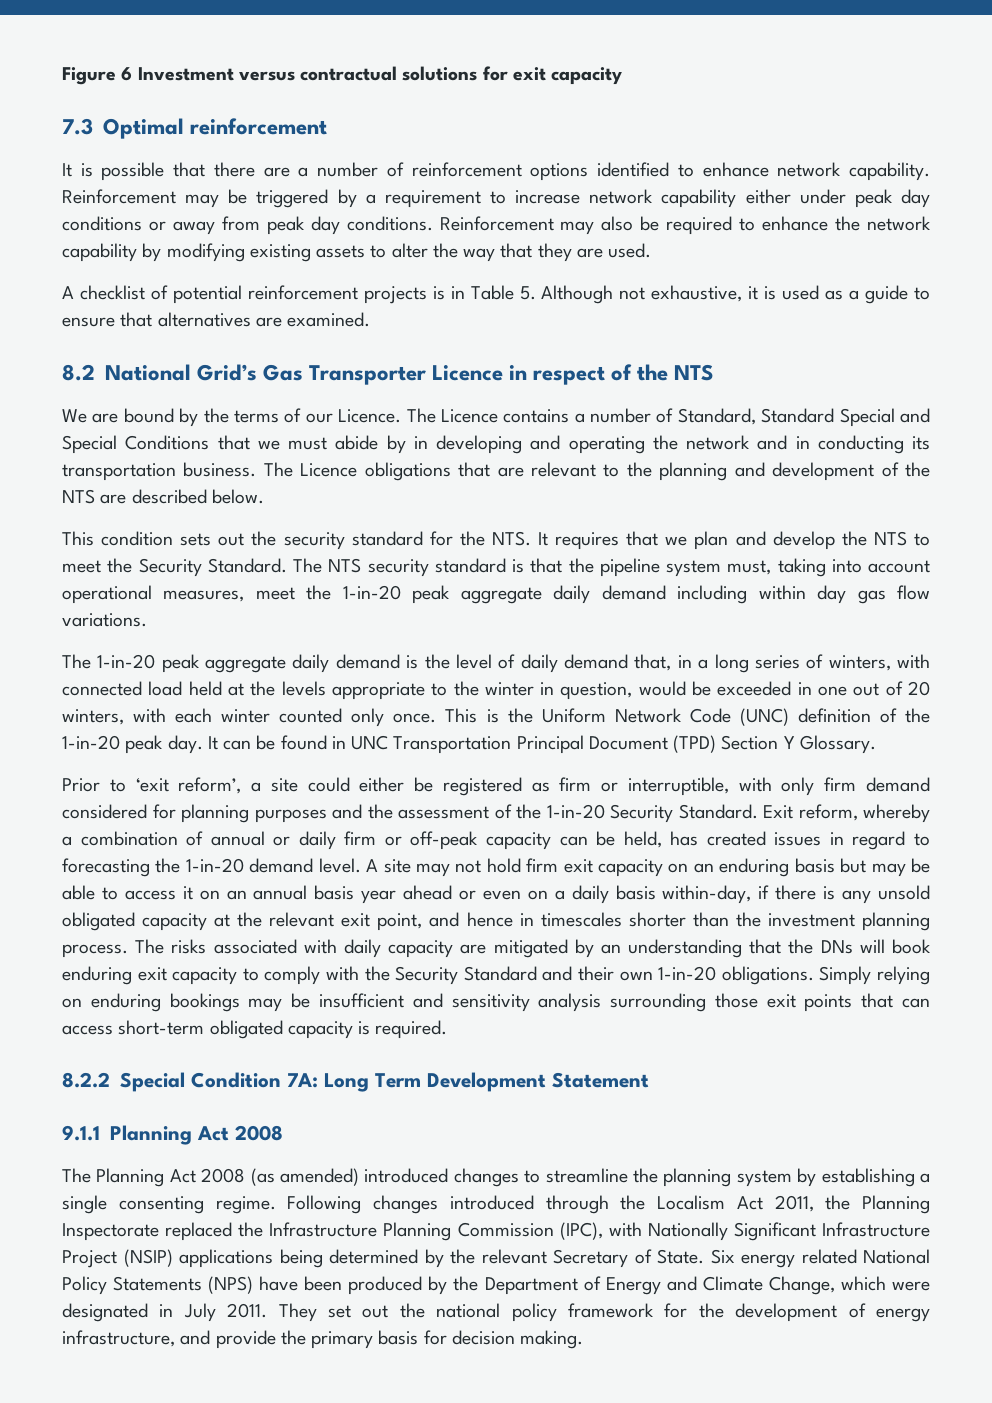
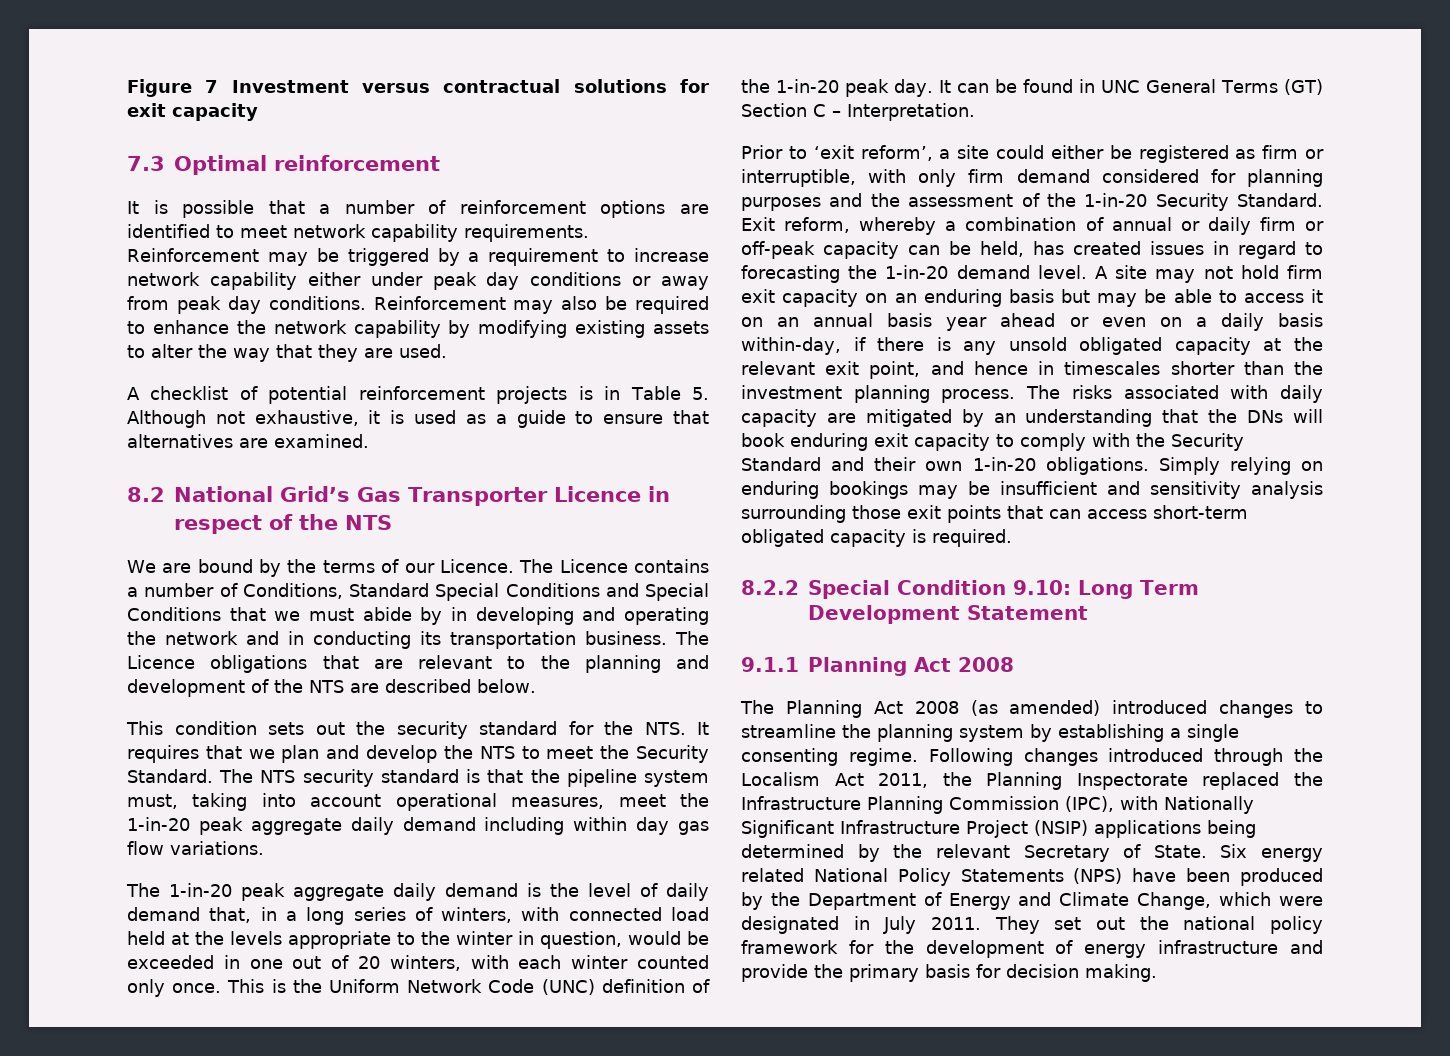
[121,67,133,81] 6 -> [205,80,219,93] 7
[213,162,290,177] there are -> (305, 207) none
(589, 172) none -> [679,204,709,214] are
[702,162,930,181] enhance network capability. -> [240,224,589,242] meet network capability requirements.
[677,408,756,425] Standard, -> [242,583,343,599] Conditions,
(895, 417) none -> [505,583,600,597] Conditions
[393,735,876,754] Transportation Principal Document (TPD) Section Y Glossary. -> [1146,79,1323,95] [741,103,975,121] General Terms (GT) Section C – Interpretation.
[286,1073,318,1088] 7A: -> [1013,580,1071,595] 9.10:
[62,1330,175,1347] infrastructure, -> [1158,940,1279,954] infrastructure

